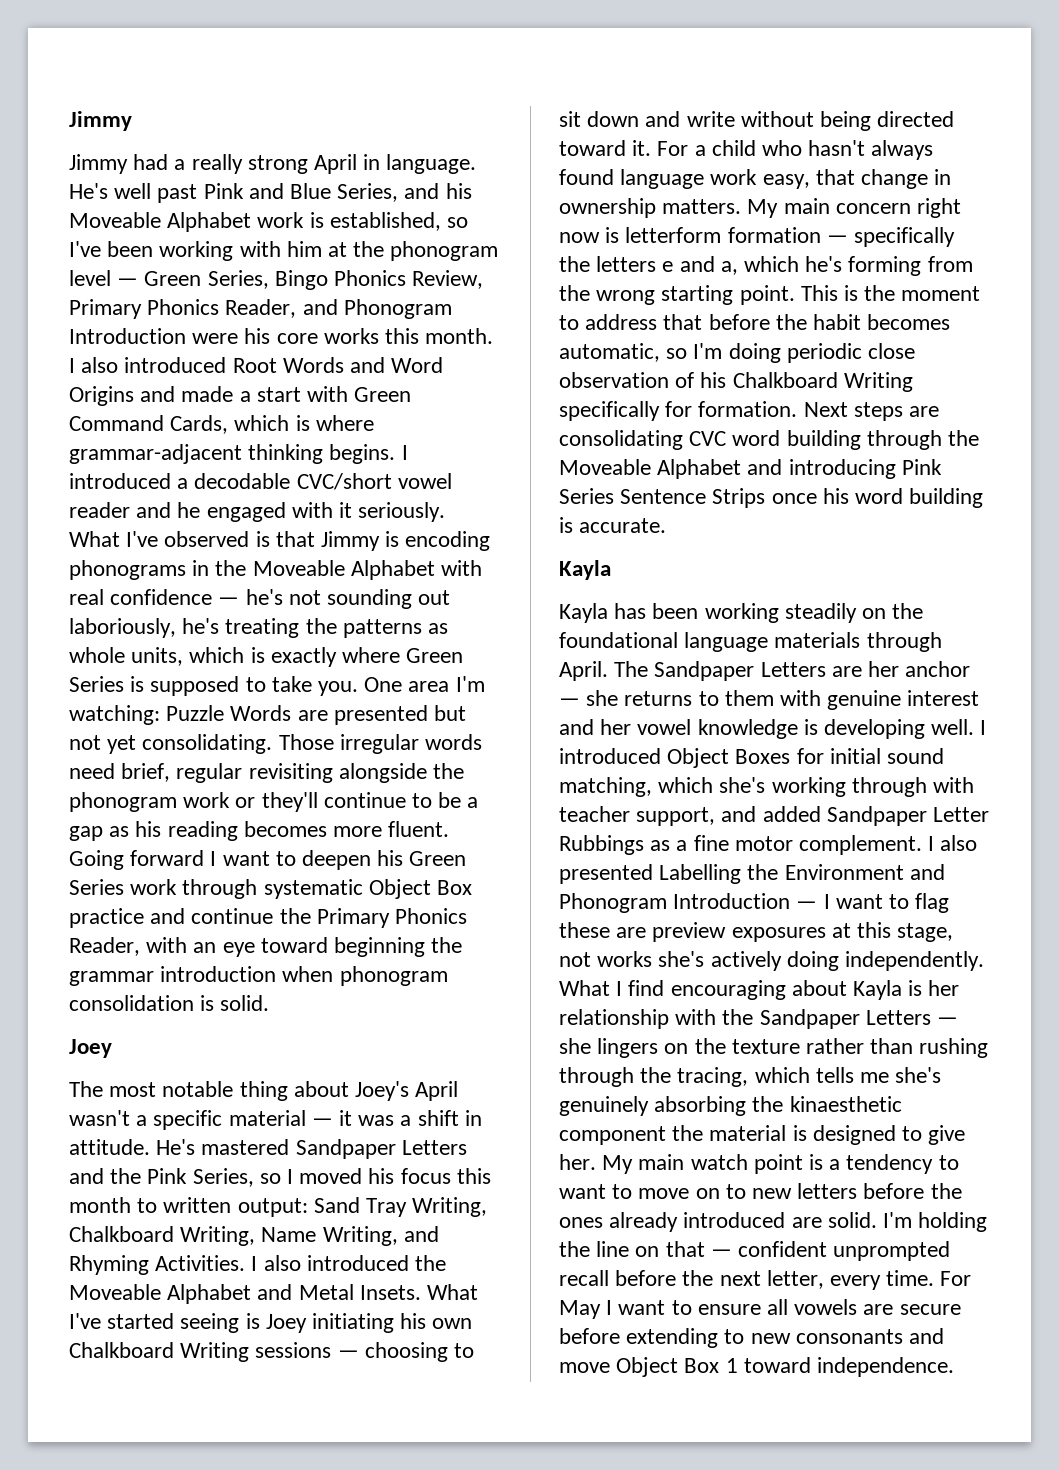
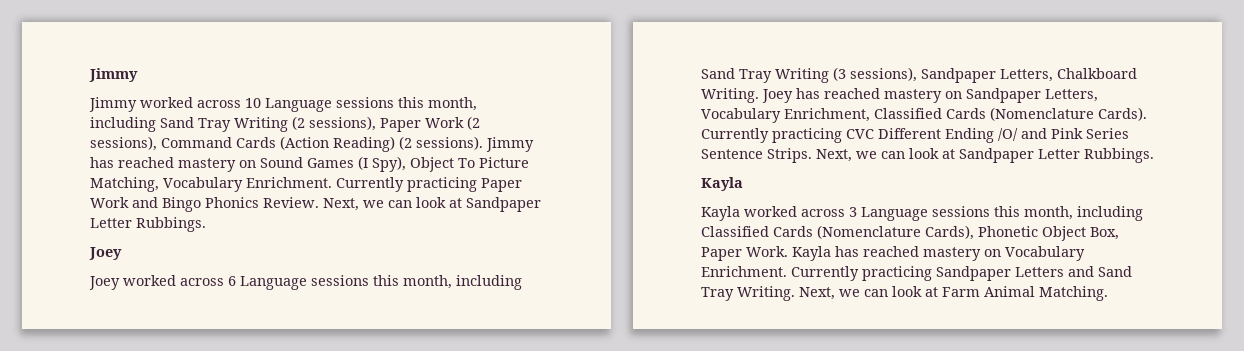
[133,154,477,174] [69,183,472,203] [69,212,469,232] [69,241,499,261] [69,270,484,290] [69,299,452,319] [69,328,494,344] [69,357,444,373] [69,386,412,406] [69,415,374,434] [69,444,408,464] [69,473,452,490] [69,502,446,522] [69,531,491,551] [69,560,483,580] [69,589,451,609] [69,618,449,638] [69,647,464,667] [69,676,485,696] [69,705,467,725] [69,734,483,754] [69,763,465,783] [69,792,479,812] [69,821,450,841] [69,850,467,870] [69,879,473,899] [69,908,468,928] [69,937,463,957] [69,966,448,986] [69,995,270,1011] [69,1039,112,1058] [69,1081,459,1101] [69,1110,482,1130] [69,1139,467,1159] [69,1168,491,1187] [69,1197,488,1217] [69,1226,439,1246] [69,1255,447,1275] [69,1284,479,1304] [69,1313,473,1333] [69,1342,475,1362] [559,111,955,131] [559,140,934,160] [559,169,952,189] [559,198,962,218] [559,227,956,247] [559,256,973,276] [559,285,981,305] [559,314,951,330] [559,343,916,363] [559,372,913,392] [559,401,940,421] [559,430,980,450] [559,459,942,479] [559,488,984,508] [559,517,667,533] [559,560,611,580] [559,603,924,623] [559,632,942,652] [559,661,971,681] [559,690,980,710] [559,719,987,739] [559,748,945,768] [559,777,975,797] [559,806,990,826] [559,835,978,855] [559,864,945,884] [559,893,950,913] [559,922,954,942] [559,951,985,971] [559,980,960,1000] [559,1009,959,1029] [559,1038,989,1058] [559,1067,942,1087] [559,1096,902,1116] [559,1125,966,1145] [559,1154,959,1174] [559,1183,962,1199] [559,1212,988,1232] [559,1241,951,1261] [559,1270,972,1290] [559,1299,961,1319] [559,1328,945,1348] [559,1357,955,1377] had a really strong April in language. He's well past Pink and Blue Series, and his Moveable Alphabet work is established, so I've been working with him at the phonogram level — Green Series, Bingo Phonics Review, Primary Phonics Reader, and Phonogram Introduction were his core works this month. I also introduced Root Words and Word Origins and made a start with Green Command Cards, which is where grammar-adjacent thinking begins. I introduced a decodable CVC/short vowel reader and he engaged with it seriously. What I've observed is that Jimmy is encoding phonograms in the Moveable Alphabet with real confidence — he's not sounding out laboriously, he's treating the patterns as whole units, which is exactly where Green Series is supposed to take you. One area I'm watching: Puzzle Words are presented but not yet consolidating. Those irregular words need brief, regular revisiting alongside the phonogram work or they'll continue to be a gap as his reading becomes more fluent. Going forward I want to deepen his Green Series work through systematic Object Box practice and continue the Primary Phonics Reader, with an eye toward beginning the grammar introduction when phonogram consolidation is solid. // Joey // The most notable thing about Joey's April wasn't a specific material — it was a shift in attitude. He's mastered Sandpaper Letters and the Pink Series, so I moved his focus this month to written output: Sand Tray Writing, Chalkboard Writing, Name Writing, and Rhyming Activities. I also introduced the Moveable Alphabet and Metal Insets. What I've started seeing is Joey initiating his own Chalkboard Writing sessions — choosing to sit down and write without being directed toward it. For a child who hasn't always found language work easy, that change in ownership matters. My main concern right now is letterform formation — specifically the letters e and a, which he's forming from the wrong starting point. This is the moment to address that before the habit becomes automatic, so I'm doing periodic close observation of his Chalkboard Writing specifically for formation. Next steps are consolidating CVC word building through the Moveable Alphabet and introducing Pink Series Sentence Strips once his word building is accurate. // Kayla // Kayla has been working steadily on the foundational language materials through April. The Sandpaper Letters are her anchor — she returns to them with genuine interest and her vowel knowledge is developing well. I introduced Object Boxes for initial sound matching, which she's working through with teacher support, and added Sandpaper Letter Rubbings as a fine motor complement. I also presented Labelling the Environment and Phonogram Introduction — I want to flag these are preview exposures at this stage, not works she's actively doing independently. What I find encouraging about Kayla is her relationship with the Sandpaper Letters — she lingers on the texture rather than rushing through the tracing, which tells me she's genuinely absorbing the kinaesthetic component the material is designed to give her. My main watch point is a tendency to want to move on to new letters before the ones already introduced are solid. I'm holding the line on that — confident unprompted recall before the next letter, every time. For May I want to ensure all vowels are secure before extending to new consonants and move Object Box 1 toward independence. -> [140,97,477,112] [90,116,480,132] [90,136,534,152] [90,156,529,172] [90,177,522,192] [90,197,541,212] [90,217,206,232] [89,247,122,260] [89,275,522,290] [701,67,1137,83] [701,88,1098,103] [701,107,1147,123] [701,128,1129,143] [701,148,1154,163] [701,177,743,191] [701,206,1143,221] [701,225,1119,241] [701,246,1085,261] [701,266,1132,281] [701,286,1108,301] worked across 10 Language sessions this month, including Sand Tray Writing (2 sessions), Paper Work (2 sessions), Command Cards (Action Reading) (2 sessions). Jimmy has reached mastery on Sound Games (I Spy), Object To Picture Matching, Vocabulary Enrichment. Currently practicing Paper Work and Bingo Phonics Review. Next, we can look at Sandpaper Letter Rubbings. // Joey // Joey worked across 6 Language sessions this month, including Sand Tray Writing (3 sessions), Sandpaper Letters, Chalkboard Writing. Joey has reached mastery on Sandpaper Letters, Vocabulary Enrichment, Classified Cards (Nomenclature Cards). Currently practicing CVC Different Ending /O/ and Pink Series Sentence Strips. Next, we can look at Sandpaper Letter Rubbings. // Kayla // Kayla worked across 3 Language sessions this month, including Classified Cards (Nomenclature Cards), Phonetic Object Box, Paper Work. Kayla has reached mastery on Vocabulary Enrichment. Currently practicing Sandpaper Letters and Sand Tray Writing. Next, we can look at Farm Animal Matching.

